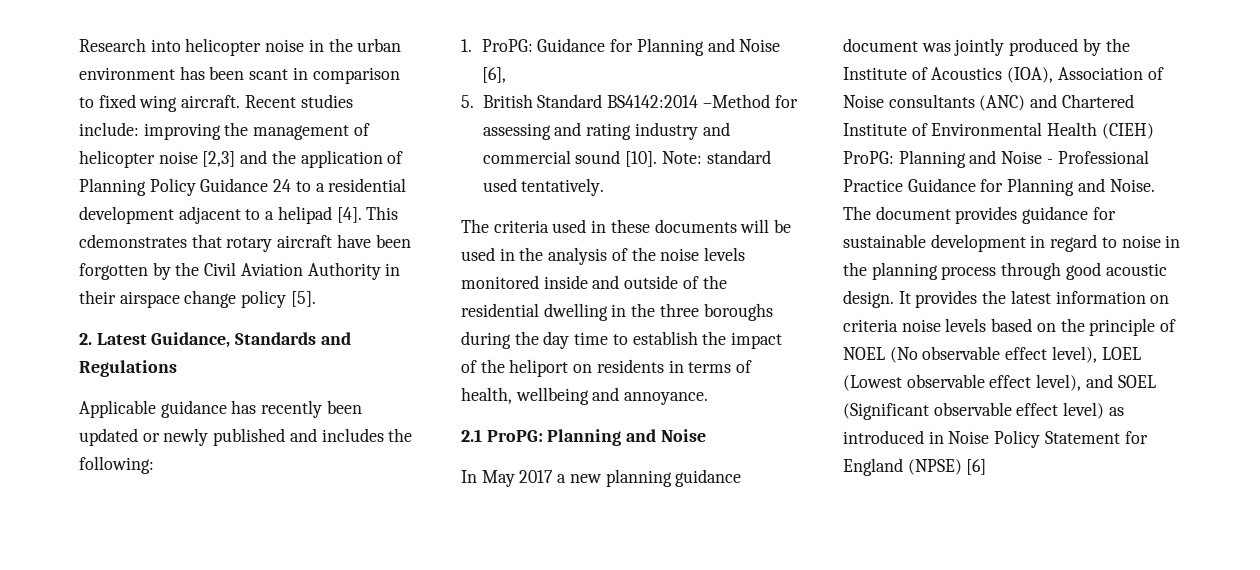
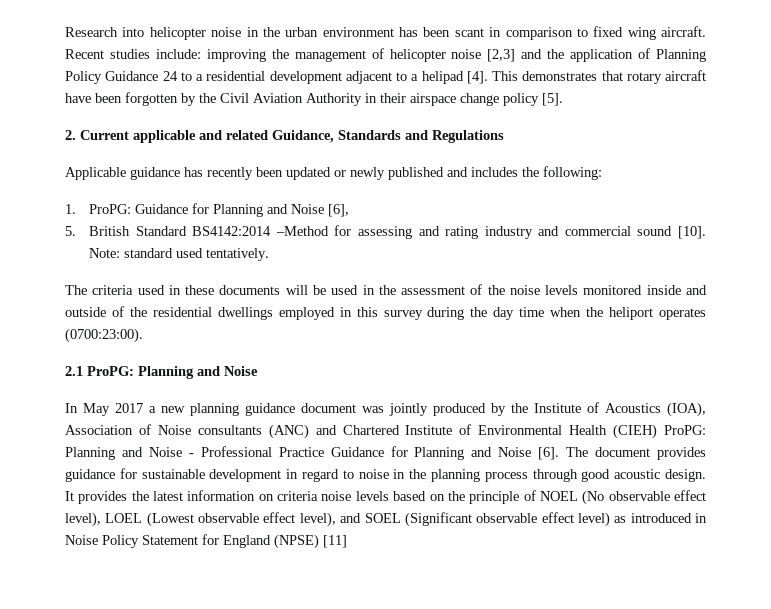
[79,234,187,248] cdemonstrates -> [522,71,598,81] demonstrates
[96,333,147,345] Latest -> [80,130,268,143] Current applicable and related
[548,247,608,265] analysis -> [401,286,466,295] assessment
[543,303,773,321] [461,331,783,349] [461,359,753,377] [461,387,709,405] dwelling in the three boroughs during the day time to establish the impact of the heliport on residents in terms of health, wellbeing and annoyance. -> [217,307,706,320] [65,328,143,343] dwellings employed in this survey during the day time when the heliport operates (0700:23:00).
[1109,179,1155,192] Noise. -> [498,447,560,460] Noise [6].
[966,459,987,475] [6] -> [323,535,347,548] [11]

